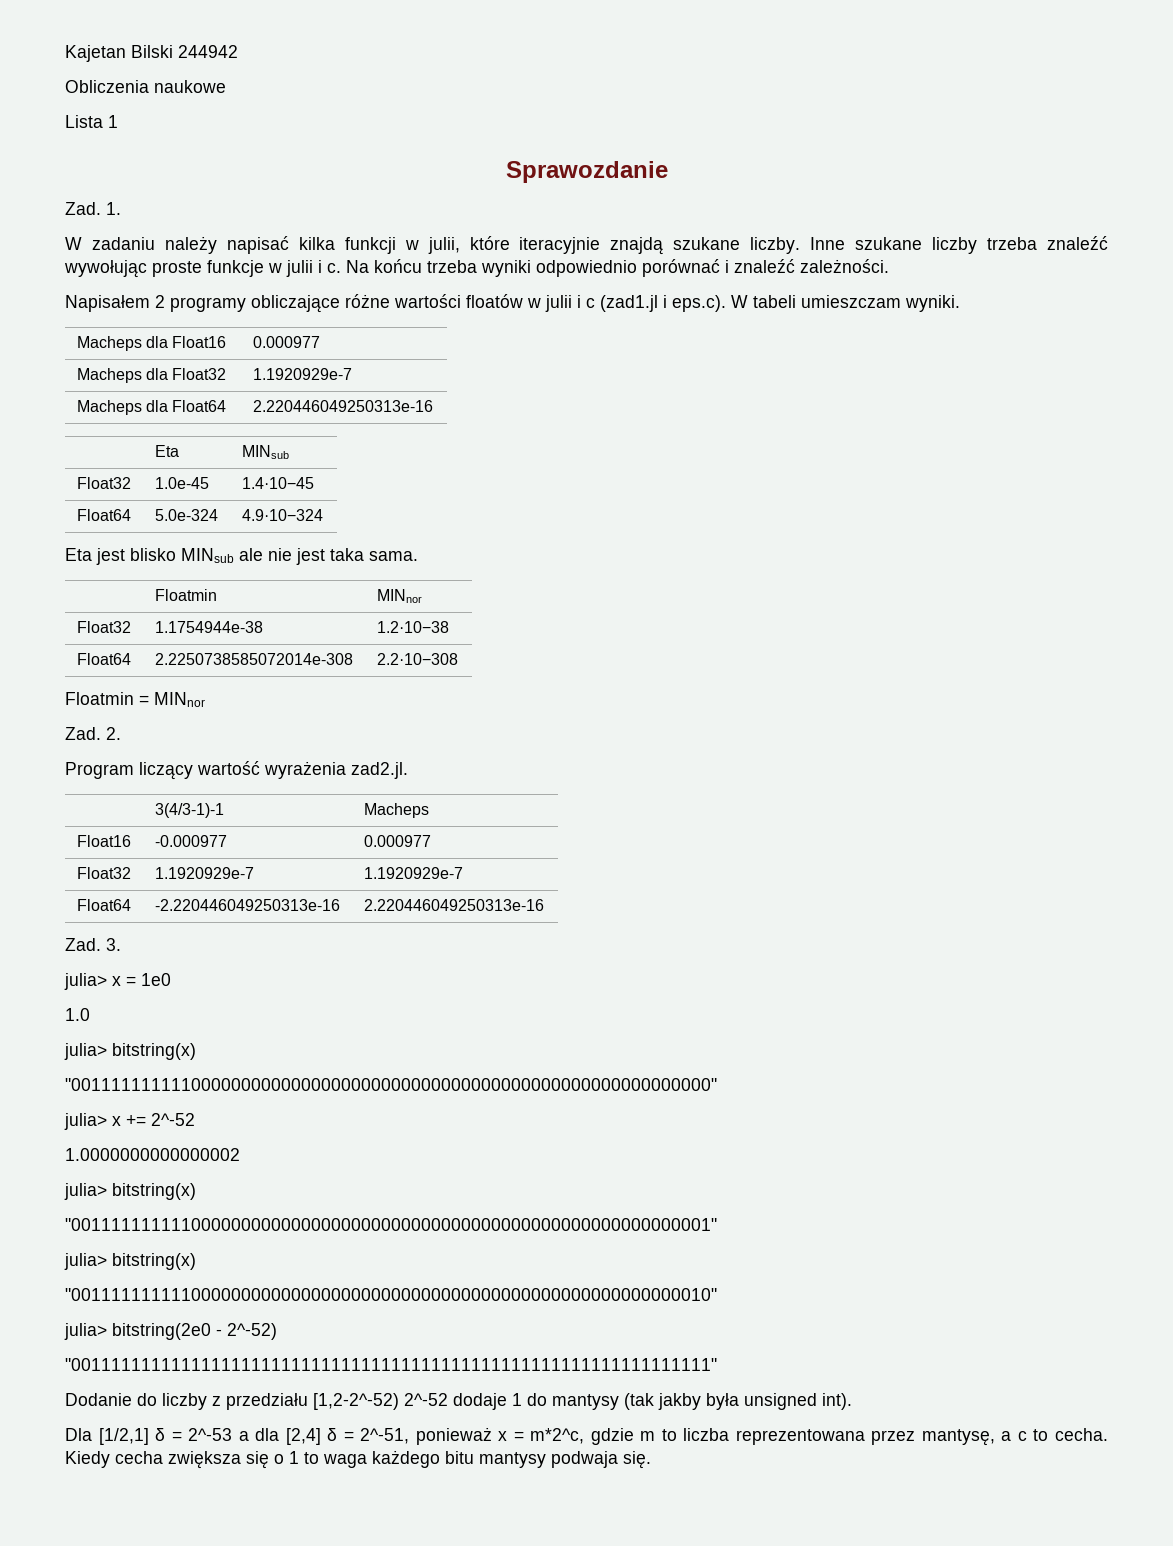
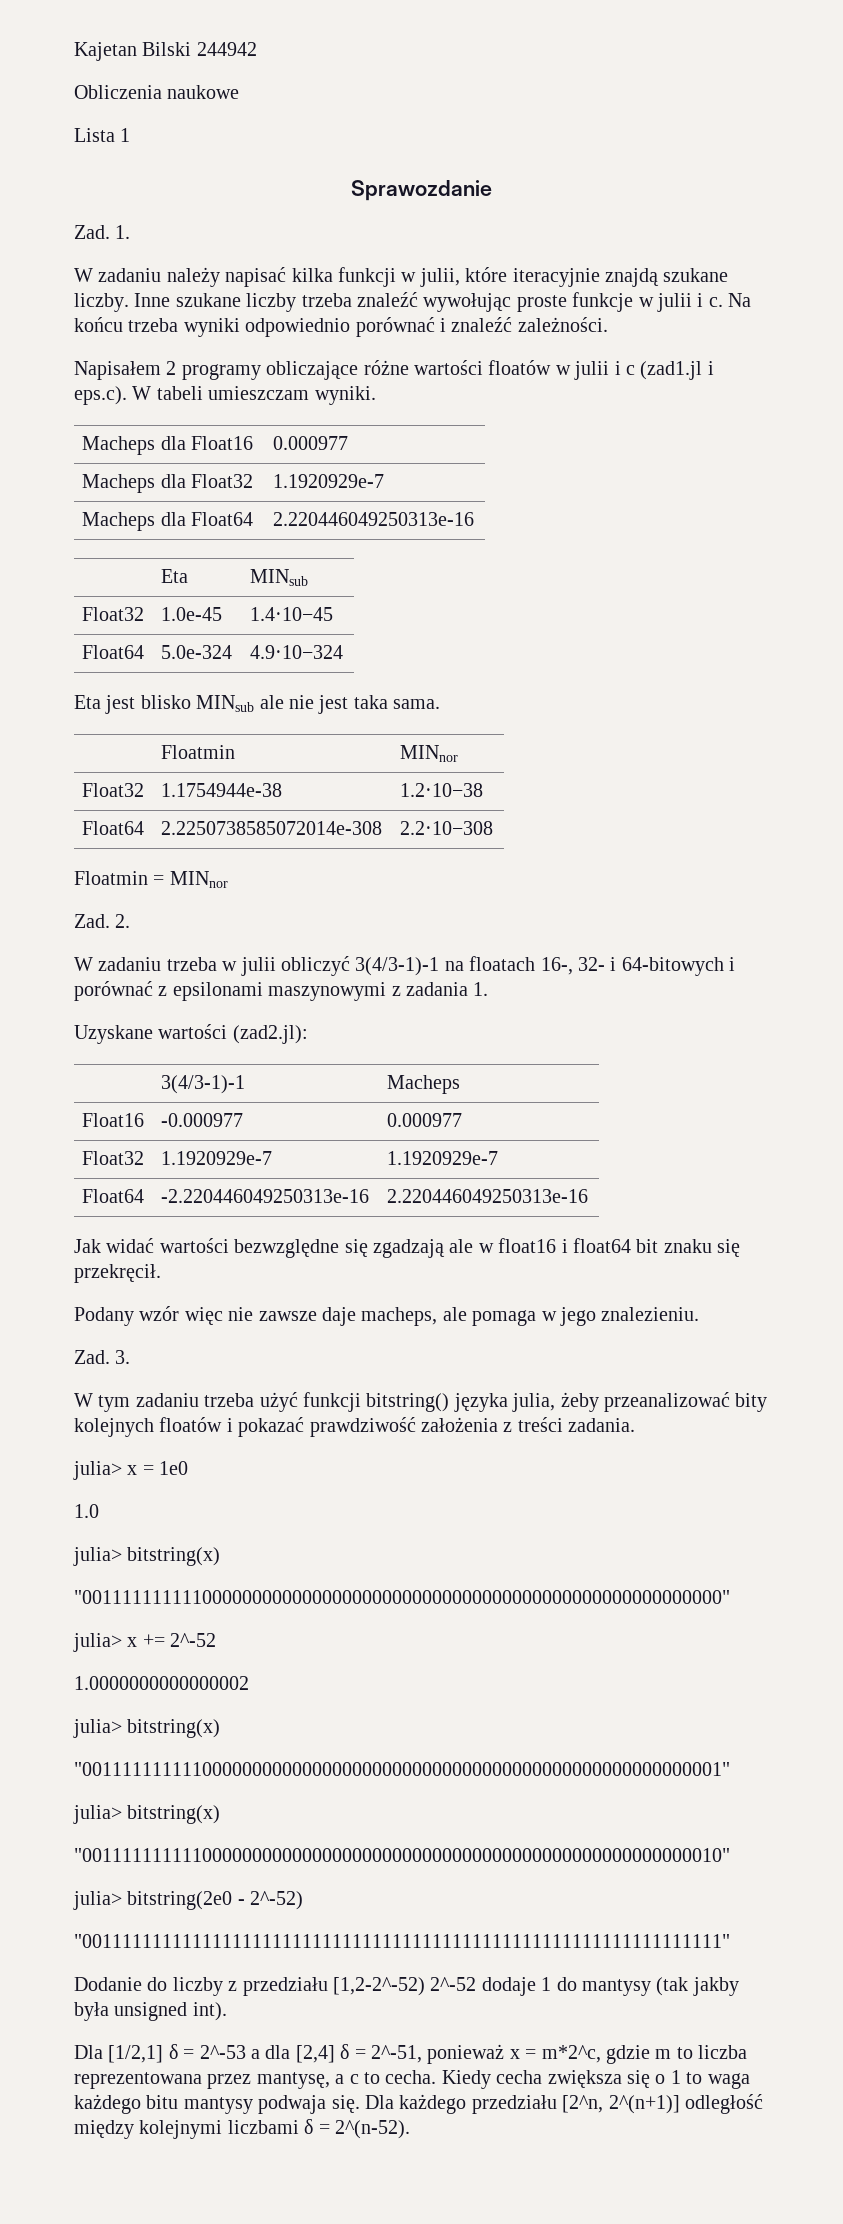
[65,761,408,780] Program liczący wartość wyrażenia zad2.jl. -> [74,956,736,976] [74,981,489,1001] [74,1024,308,1044] W zadaniu trzeba w julii obliczyć 3(4/3-1)-1 na floatach 16-, 32- i 64-bitowych i porównać z epsilonami maszynowymi z zadania 1. // Uzyskane wartości (zad2.jl):
[65,938,121,951] Zad. 3. -> [74,1238,741,1258] [74,1264,161,1283] [74,1306,700,1326] [74,1350,131,1364] [74,1392,768,1412] [74,1417,636,1437] Jak widać wartości bezwzględne się zgadzają ale w float16 i float64 bit znaku się przekręcił. // Podany wzór więc nie zawsze daje macheps, ale pomaga w jego znalezieniu. // Zad. 3. // W tym zadaniu trzeba użyć funkcji bitstring() języka julia, żeby przeanalizować bity kolejnych floatów i pokazać prawdziwość założenia z treści zadania.
(651, 1460) none -> [365,2094,763,2114] [74,2119,410,2139] Dla każdego przedziału [2^n, 2^(n+1)] odległość między kolejnymi liczbami δ = 2^(n-52).

